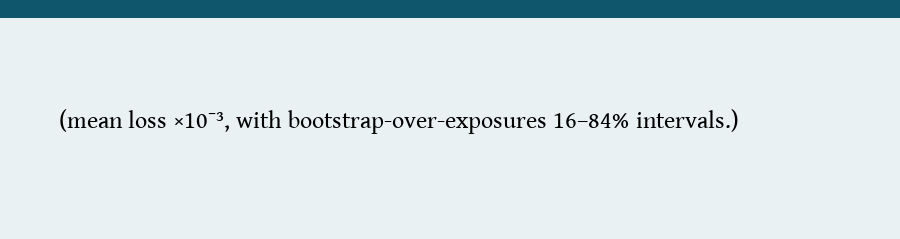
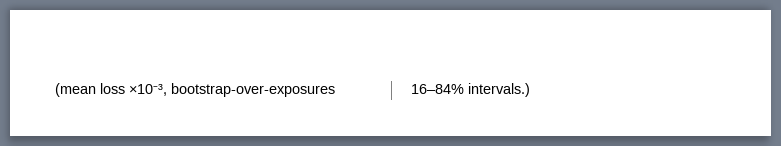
[236,110,283,128] with -> (167, 90) none

